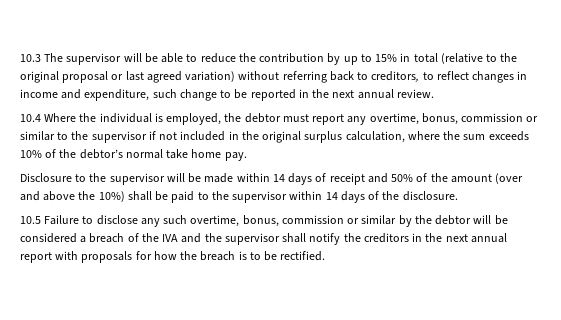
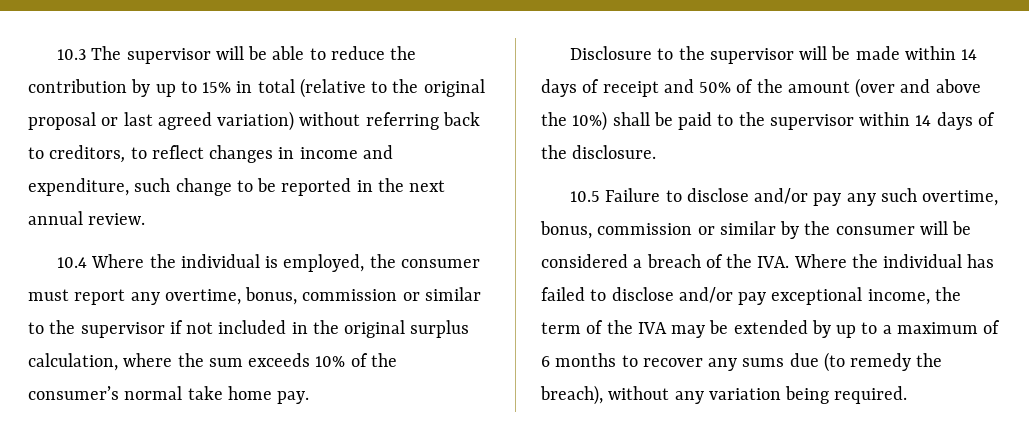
[244,113,281,123] debtor -> [400,259,480,268] consumer
[79,149,123,159] debtor’s -> [28,386,119,400] consumer’s
(138, 220) none -> [754,188,842,206] and/or pay
[435,215,472,225] debtor -> [835,226,915,235] consumer
[162,233,507,245] [20,251,326,263] IVA and the supervisor shall notify the creditors in the next annual report with proposals for how the breach is to be rectified. -> [757,254,995,268] [541,287,961,305] [541,320,1001,338] [541,352,943,372] [540,385,908,405] IVA. Where the individual has failed to disclose and/or pay exceptional income, the term of the IVA may be extended by up to a maximum of 6 months to recover any sums due (to remedy the breach), without any variation being required.

